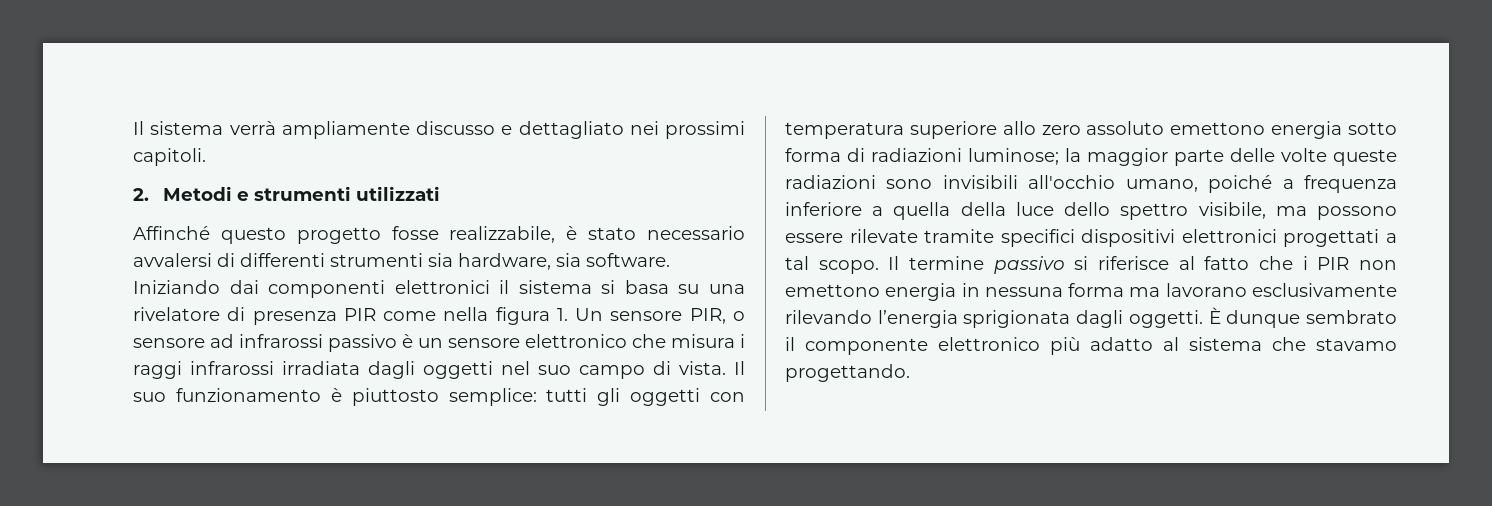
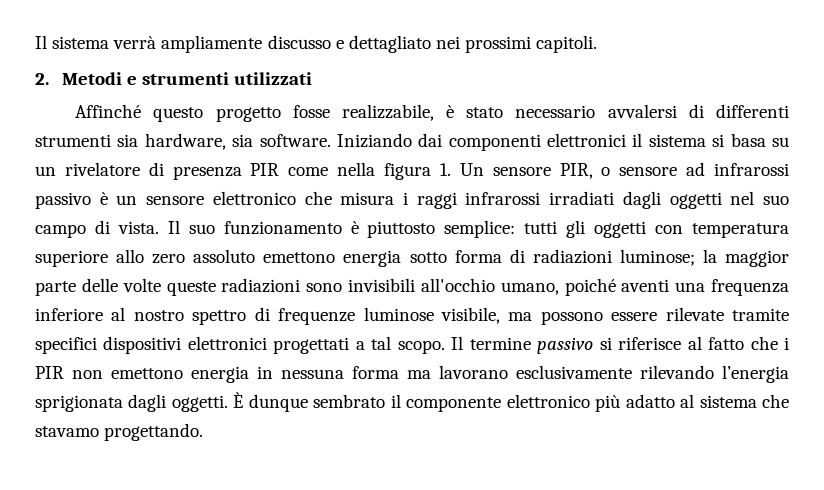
[709,284,745,294] una -> [35,166,56,176] un
[282,361,360,375] irradiata -> [549,191,615,205] irradiati
[1282,175,1397,193] [785,202,1189,220] a frequenza inferiore a quella della luce dello spettro -> [621,279,790,296] [35,307,434,325] aventi una frequenza inferiore al nostro spettro di frequenze luminose

